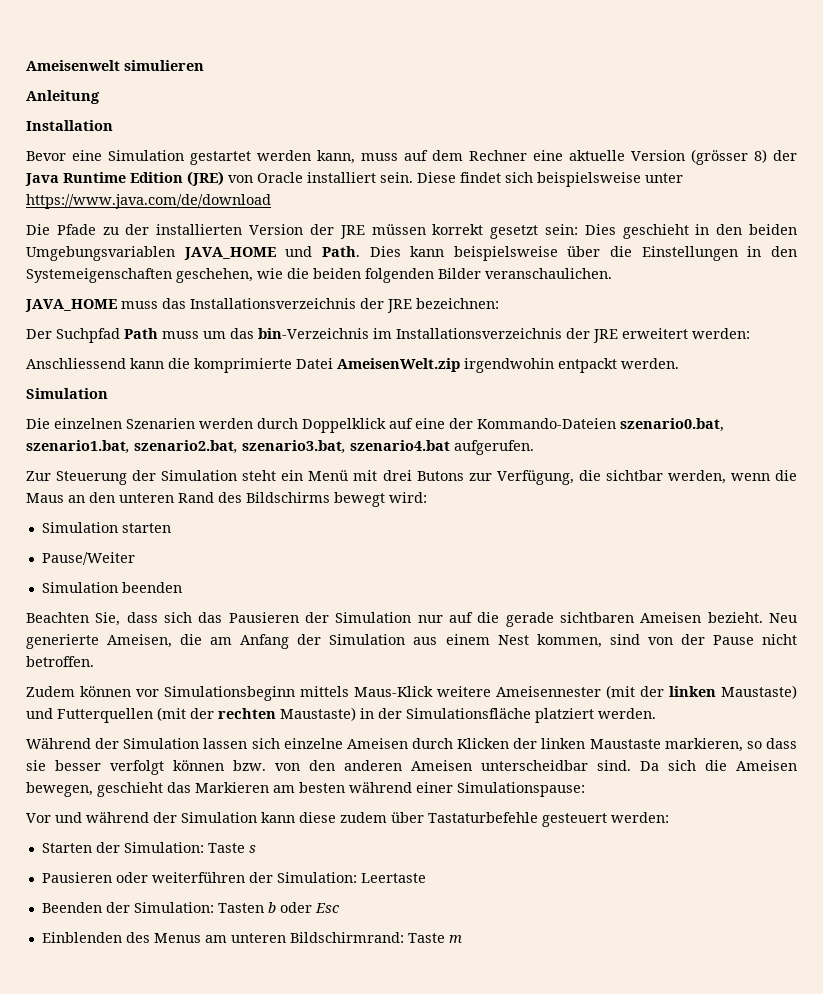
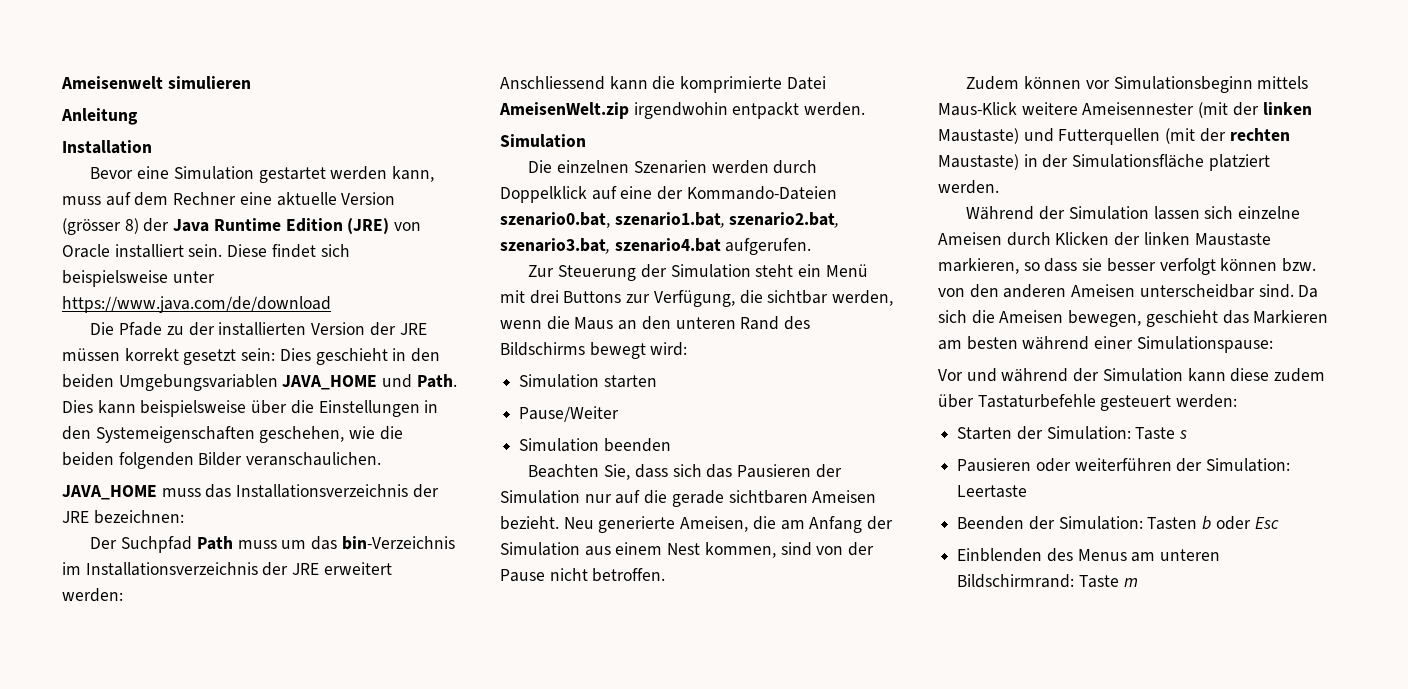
[416,471,464,481] Butons -> [563,291,622,303] Buttons

